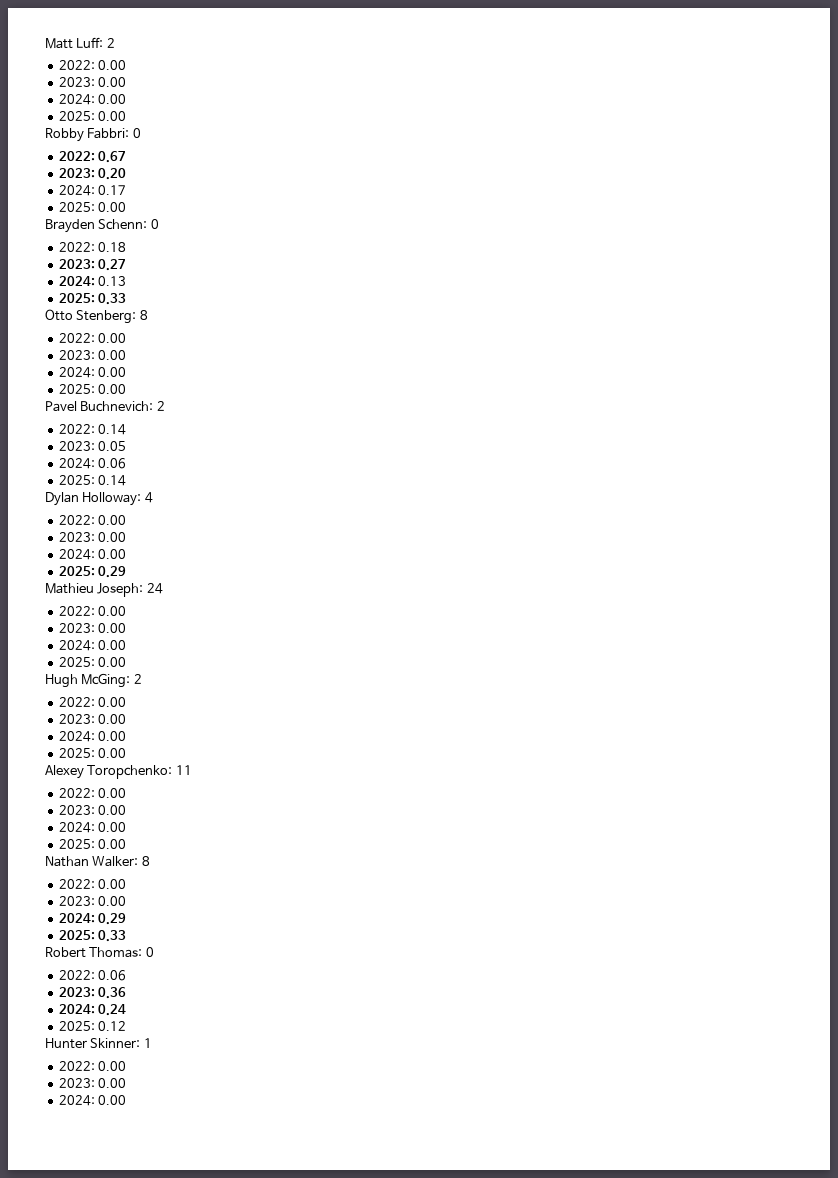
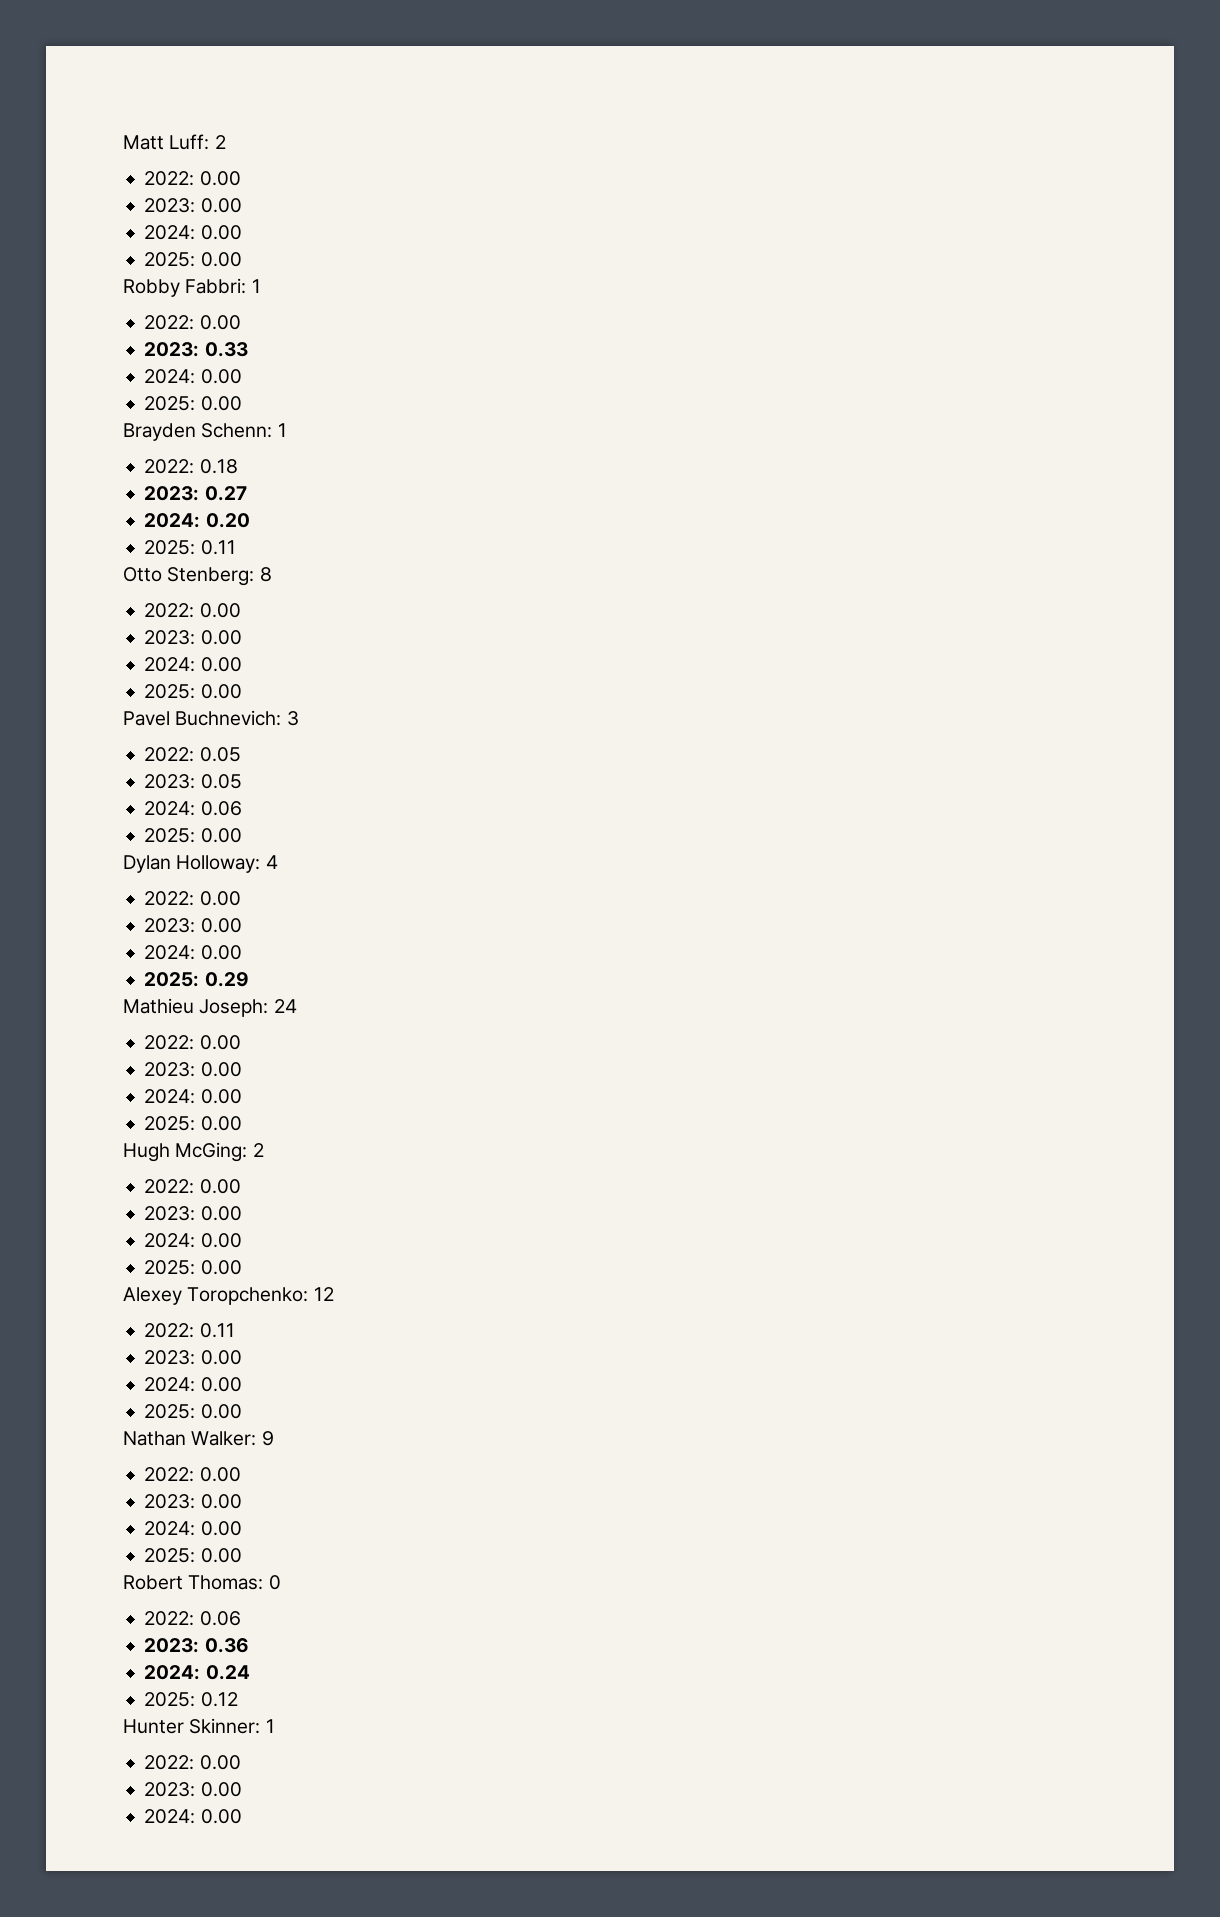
[132,128,141,138] [58,151,127,163] [58,168,127,180] [58,185,127,196] 0 // 2022: 0.67 // 2023: 0.20 // 2024: 0.17 -> [251,279,261,293] [144,315,241,330] [144,342,248,357] [144,369,242,384] 1 // 2022: 0.00 // 2023: 0.33 // 2024: 0.00
[150,219,159,229] 0 -> [277,423,287,437] 1
[98,276,127,286] [58,293,127,305] 0.13 // 2025: 0.33 -> [205,513,250,528] [144,540,236,555] 0.20 // 2025: 0.11
[156,401,165,411] [58,424,127,435] 2 // 2022: 0.14 -> [286,711,299,726] [144,747,241,762] 3 // 2022: 0.05
[98,475,127,486] 0.14 -> [200,828,242,843] 0.00
[175,765,192,775] [58,788,127,798] [58,805,127,815] [58,822,127,833] [58,839,127,849] [45,856,150,867] [58,879,127,889] [58,896,127,906] [58,913,127,925] [58,930,127,942] 11 // 2022: 0.00 // 2023: 0.00 // 2024: 0.00 // 2025: 0.00 // Nathan Walker: 8 // 2022: 0.00 // 2023: 0.00 // 2024: 0.29 // 2025: 0.33 -> [313,1287,334,1301] [144,1323,235,1338] [144,1350,242,1365] [144,1377,242,1392] [144,1404,242,1419] [123,1431,274,1446] [144,1467,241,1482] [144,1494,242,1509] [144,1521,242,1536] [144,1548,242,1563] 12 // 2022: 0.11 // 2023: 0.00 // 2024: 0.00 // 2025: 0.00 // Nathan Walker: 9 // 2022: 0.00 // 2023: 0.00 // 2024: 0.00 // 2025: 0.00

